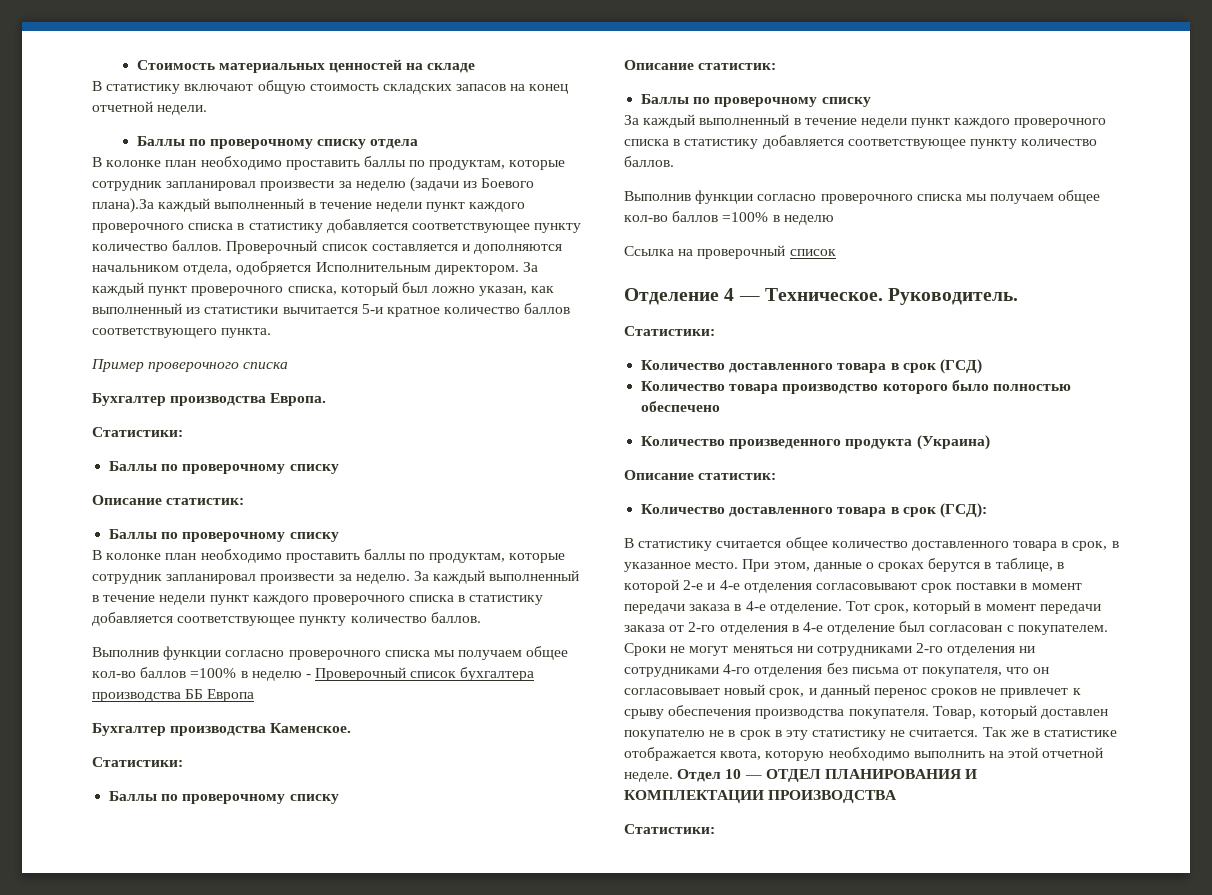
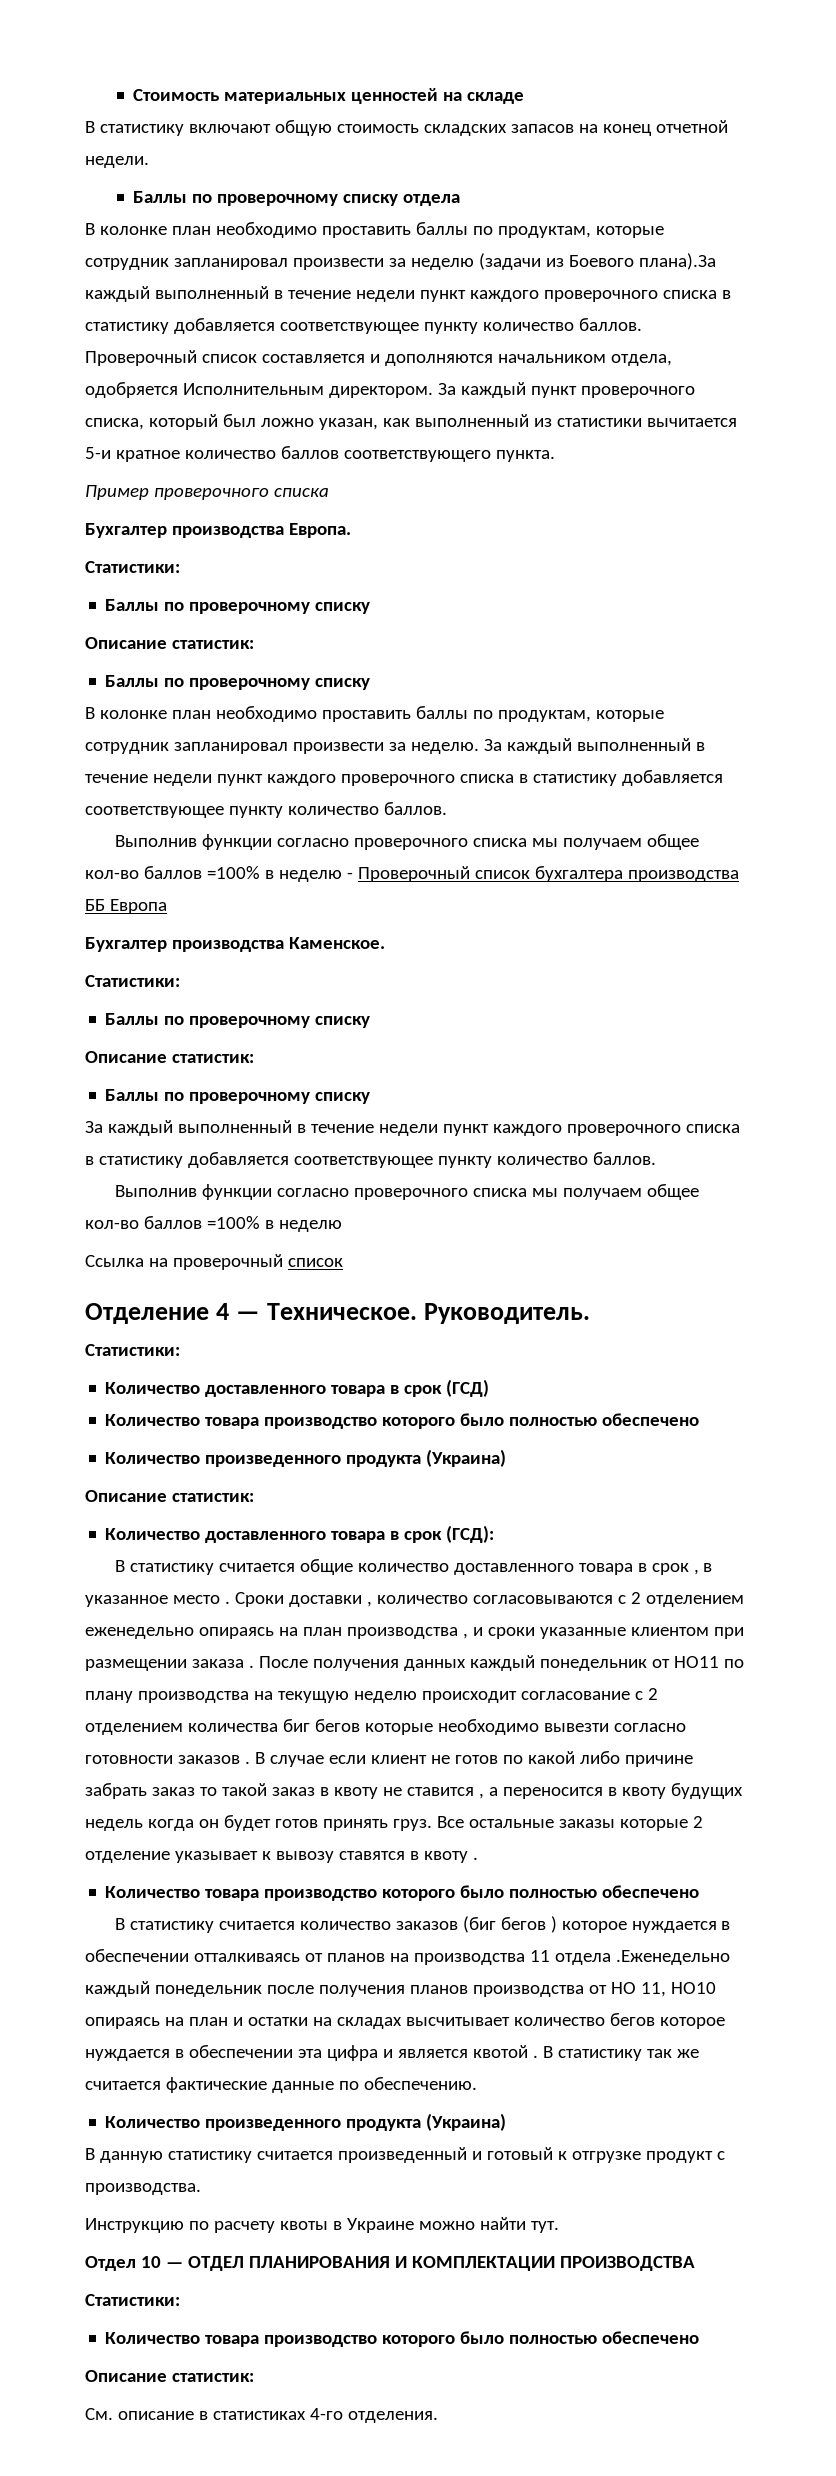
[785,537,828,551] общее -> [299,1559,353,1575] общие
[1072,541,1119,551] [624,558,1064,572] [624,579,1082,593] [624,600,1101,614] [624,621,1108,635] [624,643,1036,656] [624,663,1050,677] [624,684,1081,698] [624,705,1109,719] [624,727,1118,740] [624,747,1104,761] [624,772,673,782] срок, в указанное место. При этом, данные о сроках берутся в таблице, в которой 2-е и 4-е отделения согласовывают срок поставки в момент передачи заказа в 4-е отделение. Тот срок, который в момент передачи заказа от 2-го отделения в 4-е отделение был согласован с покупателем. Сроки не могут меняться ни сотрудниками 2-го отделения ни сотрудниками 4-го отделения без письма от покупателя, что он согласовывает новый срок, и данный перенос сроков не привлечет к срыву обеспечения производства покупателя. Товар, который доставлен покупателю не в срок в эту статистику не считается. Так же в статистике отображается квота, которую необходимо выполнить на этой отчетной неделе. -> [651,1563,713,1575] [85,1592,744,1607] [85,1627,744,1639] [85,1655,744,1671] [85,1688,658,1703] [85,1719,686,1735] [85,1751,693,1767] [85,1783,743,1799] [85,1815,703,1831] [85,1851,478,1863] [105,1885,700,1901] [114,1916,731,1933] [85,1949,730,1965] [85,1981,716,1997] [85,2013,725,2029] [85,2045,699,2061] [85,2077,477,2093] [105,2113,507,2131] [85,2147,725,2163] [85,2183,201,2195] [85,2217,559,2233] срок , в указанное место . Сроки доставки , количество согласовываются с 2 отделением еженедельно опираясь на план производства , и сроки указанные клиентом при размещении заказа . После получения данных каждый понедельник от НО11 по плану производства на текущую неделю происходит согласование с 2 отделением количества биг бегов которые необходимо вывезти согласно готовности заказов . В случае если клиент не готов по какой либо причине забрать заказ то такой заказ в квоту не ставится , а переносится в квоту будущих недель когда он будет готов принять груз. Все остальные заказы которые 2 отделение указывает к вывозу ставятся в квоту . // Количество товара производство которого было полностью обеспечено // В статистику считается количество заказов (биг бегов ) которое нуждается в обеспечении отталкиваясь от планов на производства 11 отдела .Еженедельно каждый понедельник после получения планов производства от НО 11, НО10 опираясь на план и остатки на складах высчитывает количество бегов которое нуждается в обеспечении эта цифра и является квотой . В статистику так же считается фактические данные по обеспечению. // Количество произведенного продукта (Украина) // В данную статистику считается произведенный и готовый к отгрузке продукт с производства. // Инструкцию по расчету квоты в Украине можно найти тут. //
(715, 829) none -> [105,2331,700,2347] [85,2370,254,2382] [85,2408,438,2423] // Количество товара производство которого было полностью обеспечено // Описание статистик: // См. описание в статистиках 4-го отделения.

